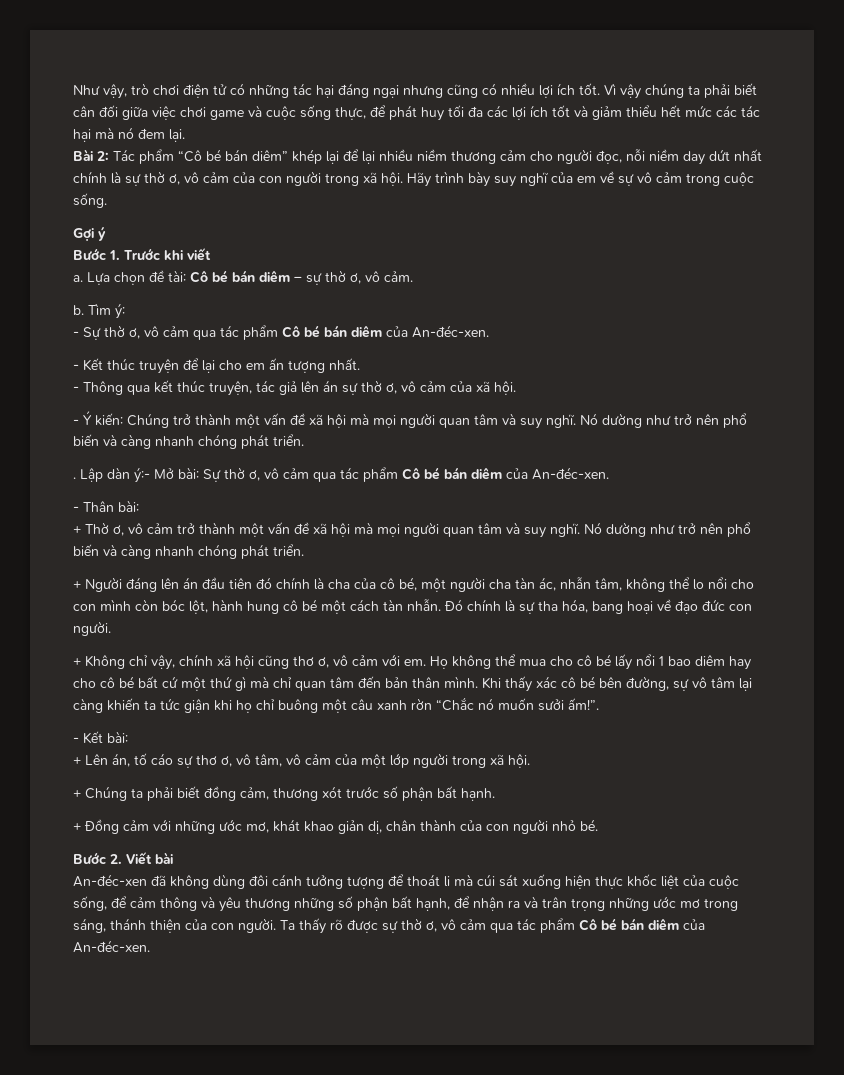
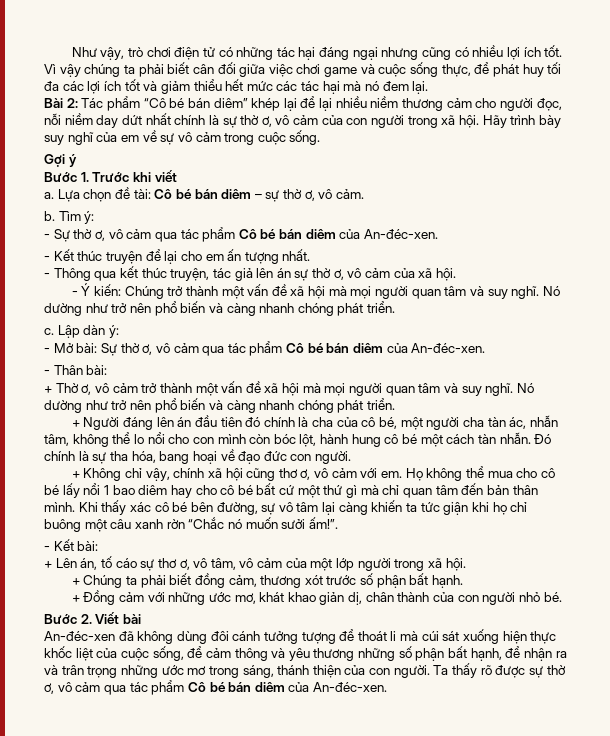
[73,477,76,479] . -> [44,328,54,335] c.
[134,467,150,483] ý:- -> [108,325,119,338] [44,348,50,353] ý: // -

